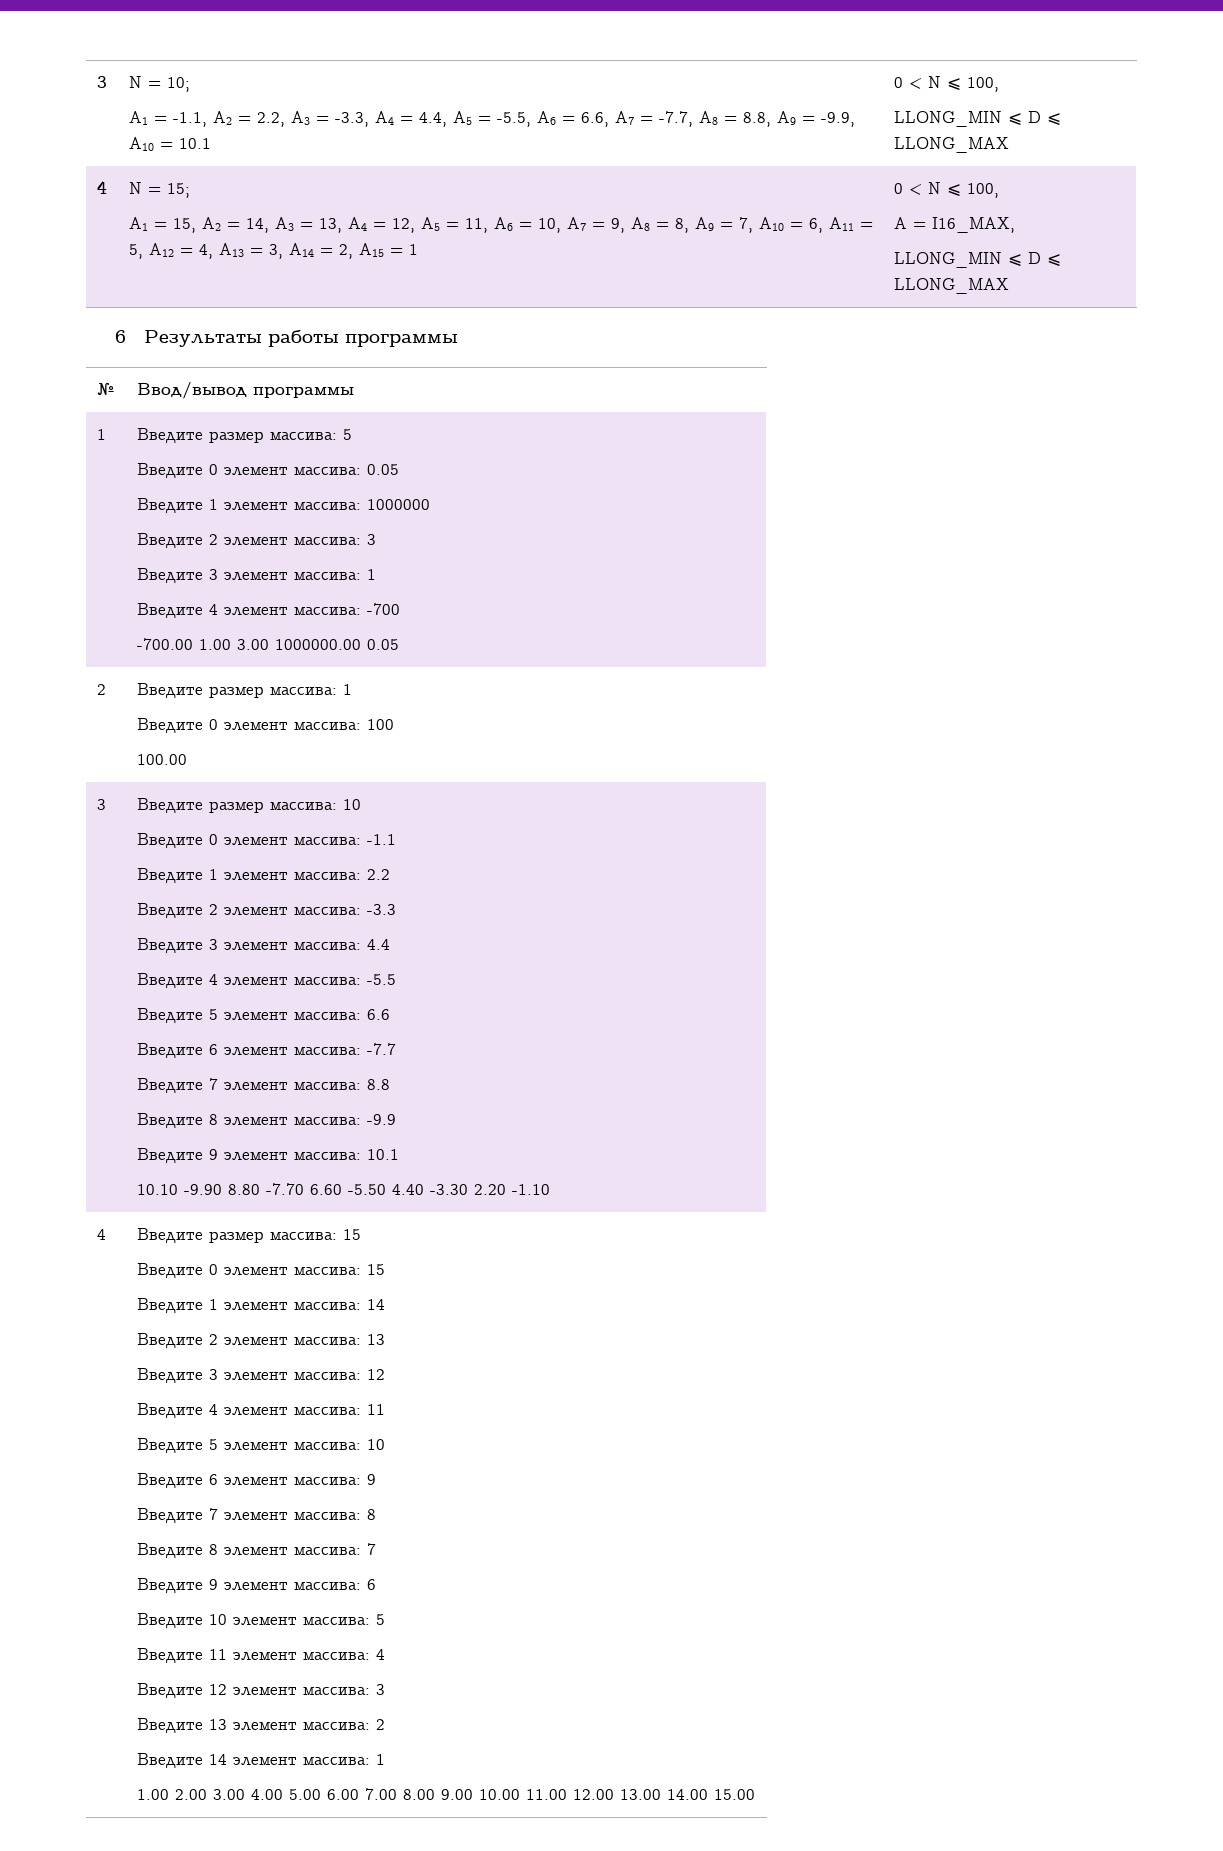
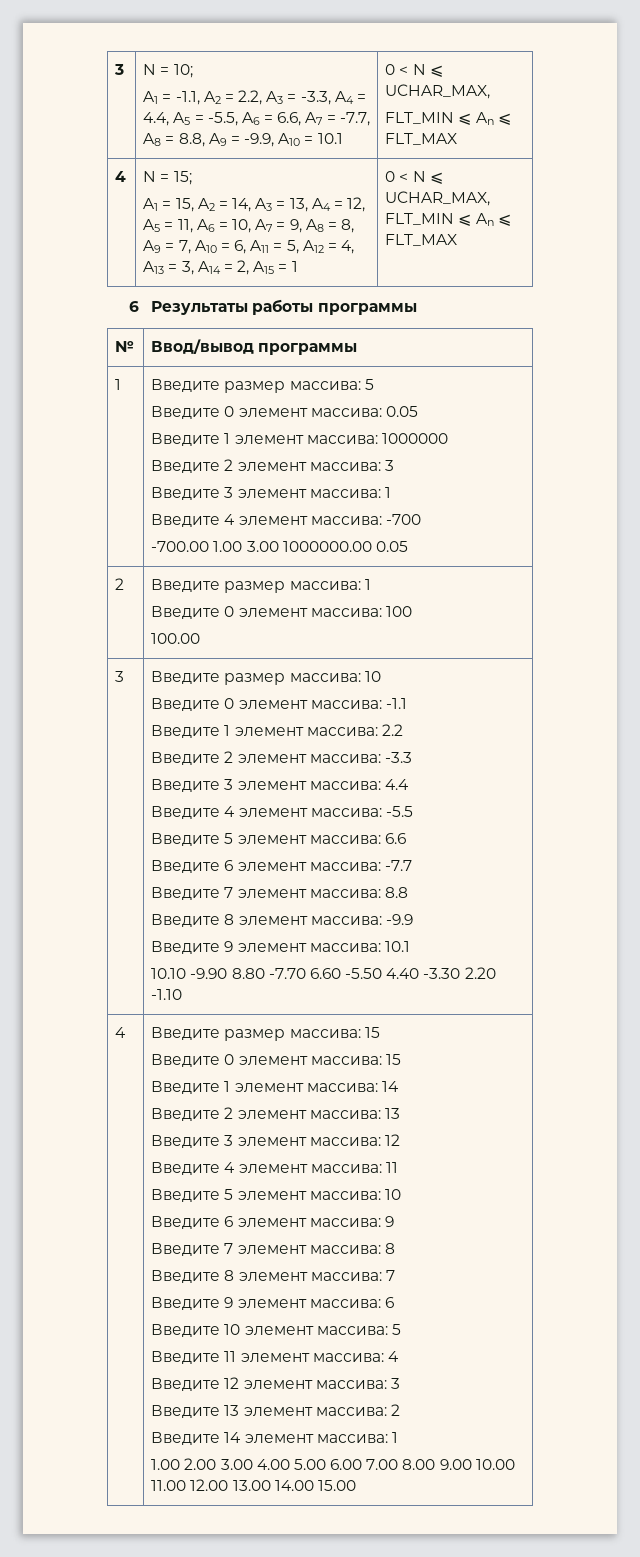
[966,77,999,92] [893,111,1061,127] [893,137,1009,153] 100, // LLONG_MIN ⩽ D ⩽ LLONG_MAX -> [385,84,491,99] [385,112,511,125] [385,133,458,145] UCHAR_MAX, // FLT_MIN ⩽ An ⩽ FLT_MAX
[966,183,999,198] [893,217,1015,233] [893,252,1061,268] [893,278,1009,294] 100, // A = I16_MAX, // LLONG_MIN ⩽ D ⩽ LLONG_MAX -> [385,191,491,206] [385,213,511,226] [385,234,458,246] UCHAR_MAX, FLT_MIN ⩽ An ⩽ FLT_MAX

